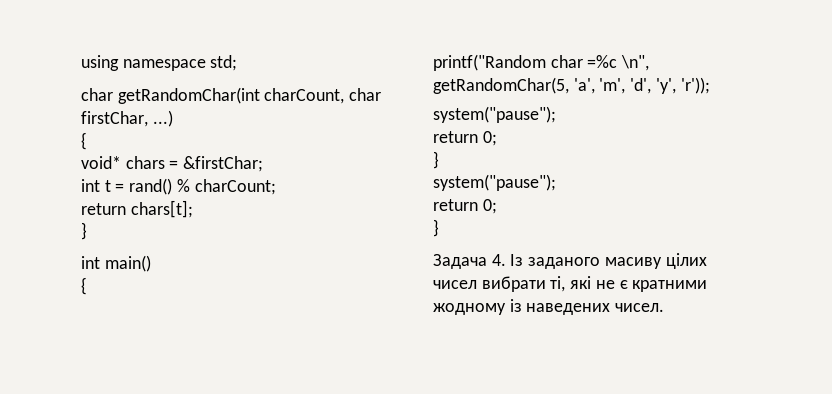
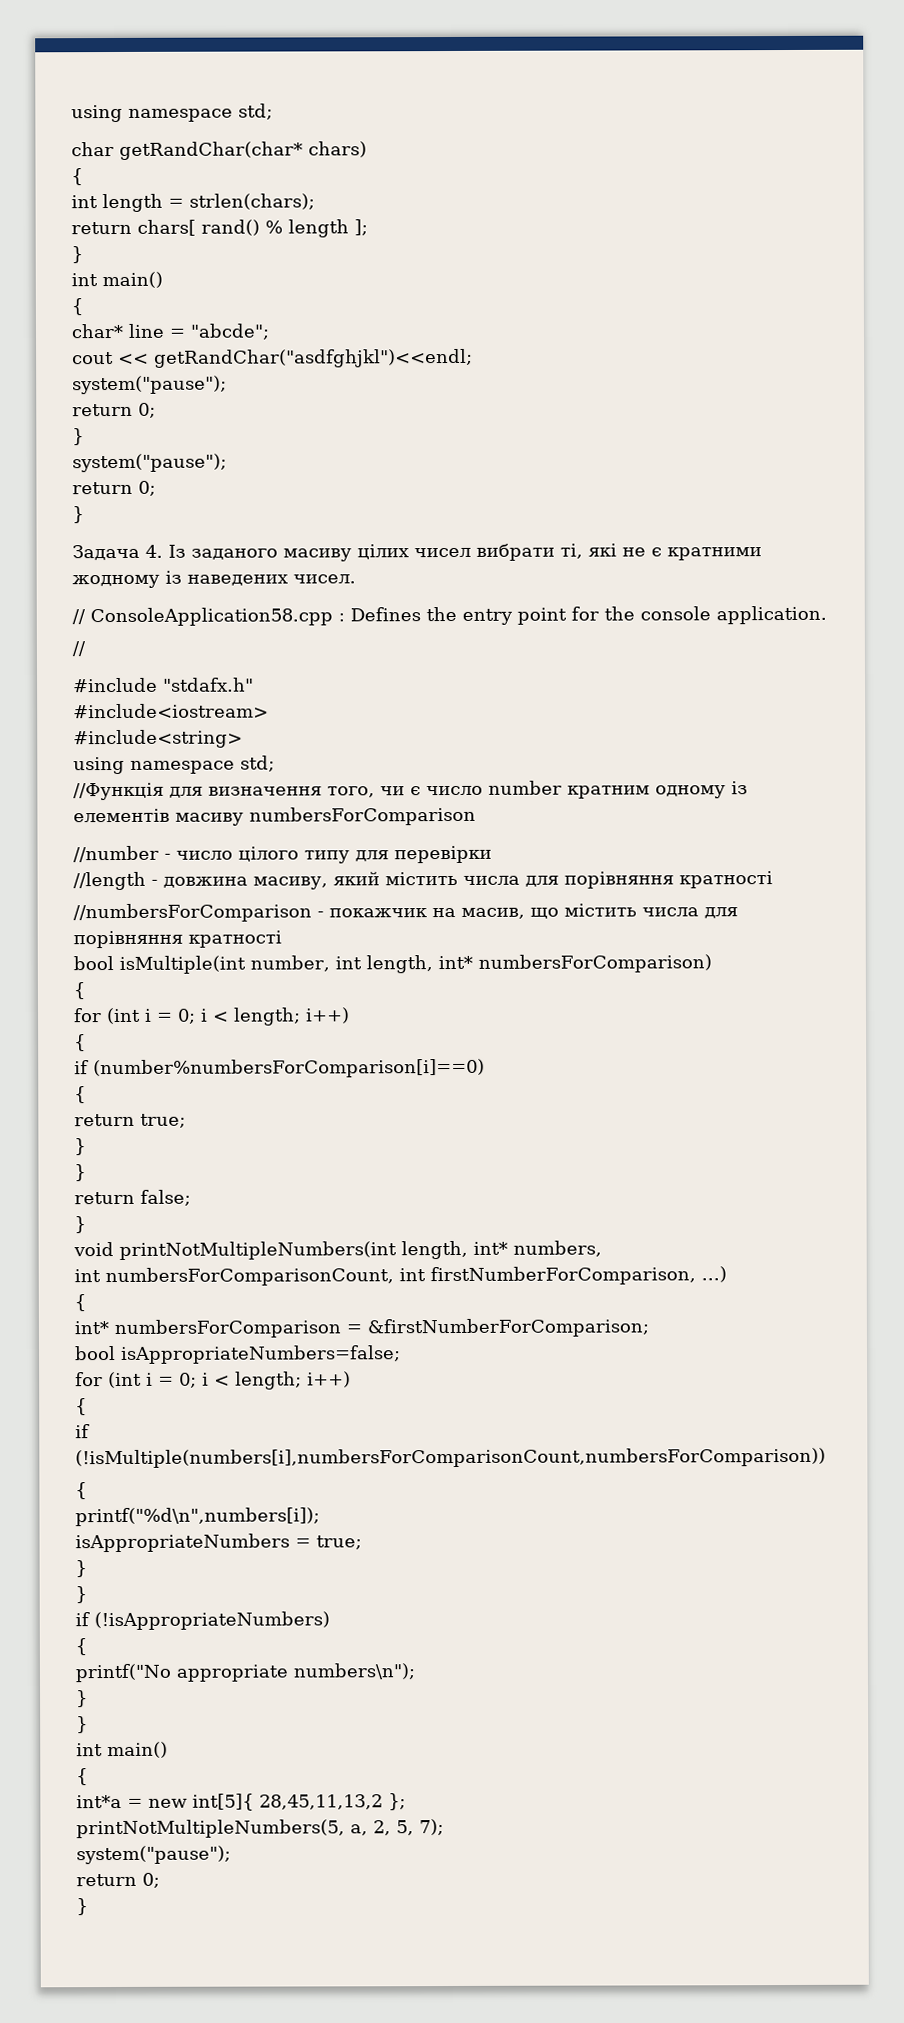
[117,87,382,104] [81,110,173,127] [81,132,87,150] [81,156,264,172] [81,178,276,195] [81,200,193,218] [81,222,87,240] [81,255,151,272] [81,277,87,295] [433,54,650,71] [433,77,710,94] getRandomChar(int charCount, char firstChar, ...) // { // void* chars = &firstChar; // int t = rand() % charCount; // return chars[t]; // } // int main() // { // printf("Random char =%c \n", getRandomChar(5, 'a', 'm', 'd', 'y', 'r')); -> [119,141,367,160] [71,168,83,186] [71,193,315,213] [71,219,368,238] [71,246,83,264] [71,271,163,289] [71,298,83,316] [71,323,270,340] [72,348,473,368] getRandChar(char* chars) // { // int length = strlen(chars); // return chars[ rand() % length ]; // } // int main() // { // char* line = "abcde"; // cout << getRandChar("asdfghjkl")<<endl;
(665, 307) none -> [72,605,827,627] [72,641,86,657] [73,677,254,693] [73,703,269,719] [73,729,243,749] [73,755,275,775] [73,780,748,801] [73,806,476,826] [73,845,492,864] [73,871,773,891] [73,903,738,923] [73,930,282,949] [73,954,712,974] [73,982,85,1000] [73,1007,350,1026] [74,1034,86,1052] [74,1058,485,1079] [74,1086,86,1104] [74,1113,186,1128] [74,1138,86,1156] [74,1164,86,1182] [74,1189,191,1206] [74,1216,86,1234] [73,1240,602,1260] [74,1266,727,1287] [74,1294,86,1312] [74,1318,649,1339] [74,1345,401,1364] [75,1371,351,1390] [75,1398,87,1416] [75,1424,90,1439] [75,1447,826,1469] [75,1482,87,1500] [75,1507,320,1527] [75,1533,362,1553] [75,1560,87,1578] [75,1586,87,1604] [75,1611,330,1631] [75,1638,87,1656] [75,1663,415,1683] [76,1690,88,1708] [76,1716,88,1734] [76,1741,168,1759] [76,1768,88,1786] [76,1793,406,1811] [76,1819,444,1839] [76,1845,231,1865] [76,1872,160,1888] [76,1898,88,1916] // // ConsoleApplication58.cpp : Defines the entry point for the console application. // // // #include "stdafx.h" // #include<iostream> // #include<string> // using namespace std; // //Функція для визначення того, чи є число number кратним одному із елементів масиву numbersForComparison // //number - число цілого типу для перевірки // //length - довжина масиву, який містить числа для порівняння кратності // //numbersForComparison - покажчик на масив, що містить числа для порівняння кратності // bool isMultiple(int number, int length, int* numbersForComparison) // { // for (int i = 0; i < length; i++) // { // if (number%numbersForComparison[i]==0) // { // return true; // } // } // return false; // } // void printNotMultipleNumbers(int length, int* numbers, // int numbersForComparisonCount, int firstNumberForComparison, ...) // { // int* numbersForComparison = &firstNumberForComparison; // bool isAppropriateNumbers=false; // for (int i = 0; i < length; i++) // { // if (!isMultiple(numbers[i],numbersForComparisonCount,numbersForComparison)) // { // printf("%d\n",numbers[i]); // isAppropriateNumbers = true; // } // } // if (!isAppropriateNumbers) // { // printf("No appropriate numbers\n"); // } // } // int main() // { // int*a = new int[5]{ 28,45,11,13,2 }; // printNotMultipleNumbers(5, a, 2, 5, 7); // system("pause"); // return 0; // }

